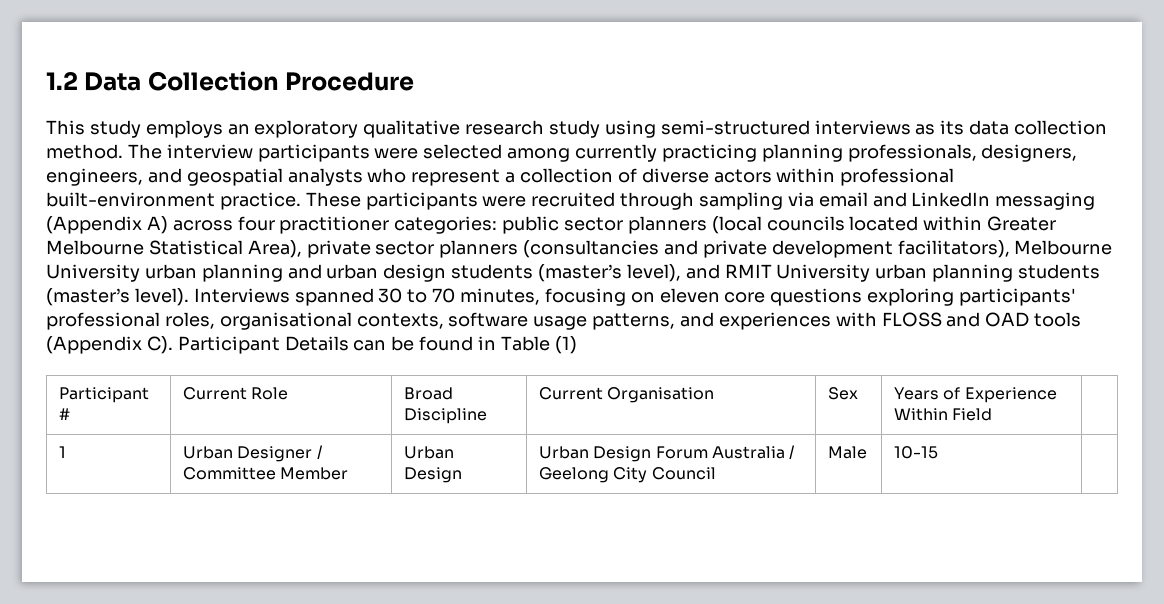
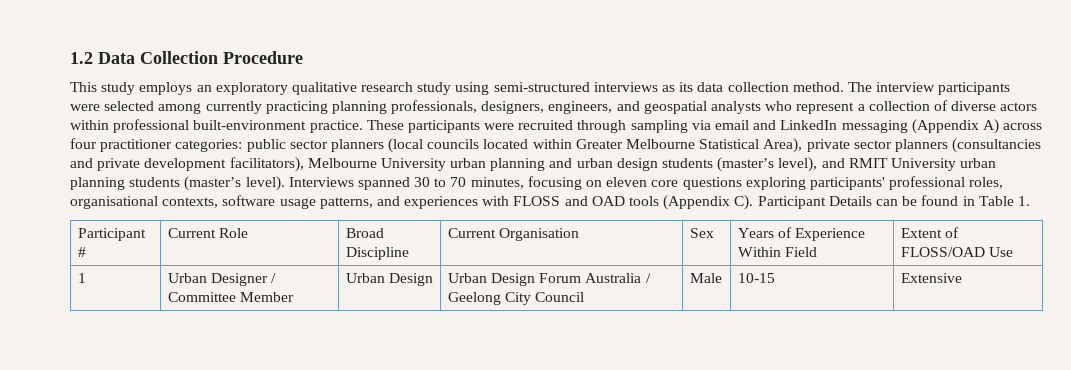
[554,336,577,354] (1) -> [1017,196,1030,206] 1.
(993, 414) none -> [900,227,959,238] [900,247,1013,257] Extent of FLOSS/OAD Use
(939, 452) none -> [900,273,962,283] Extensive

